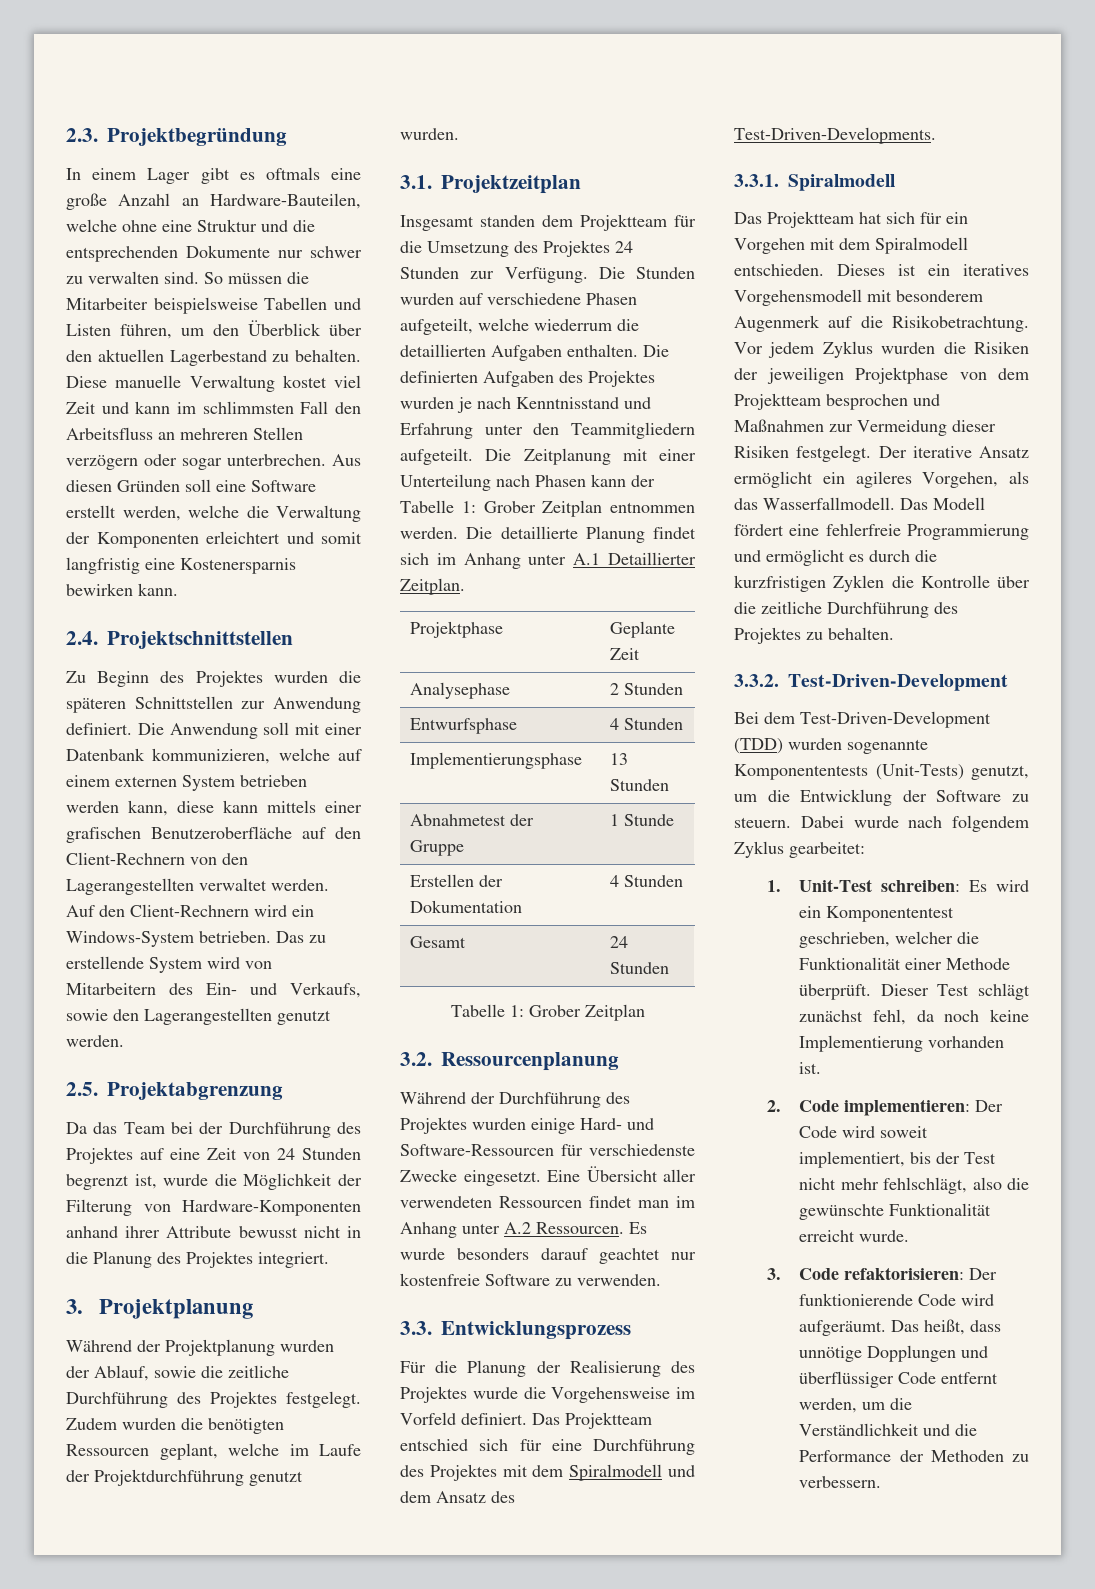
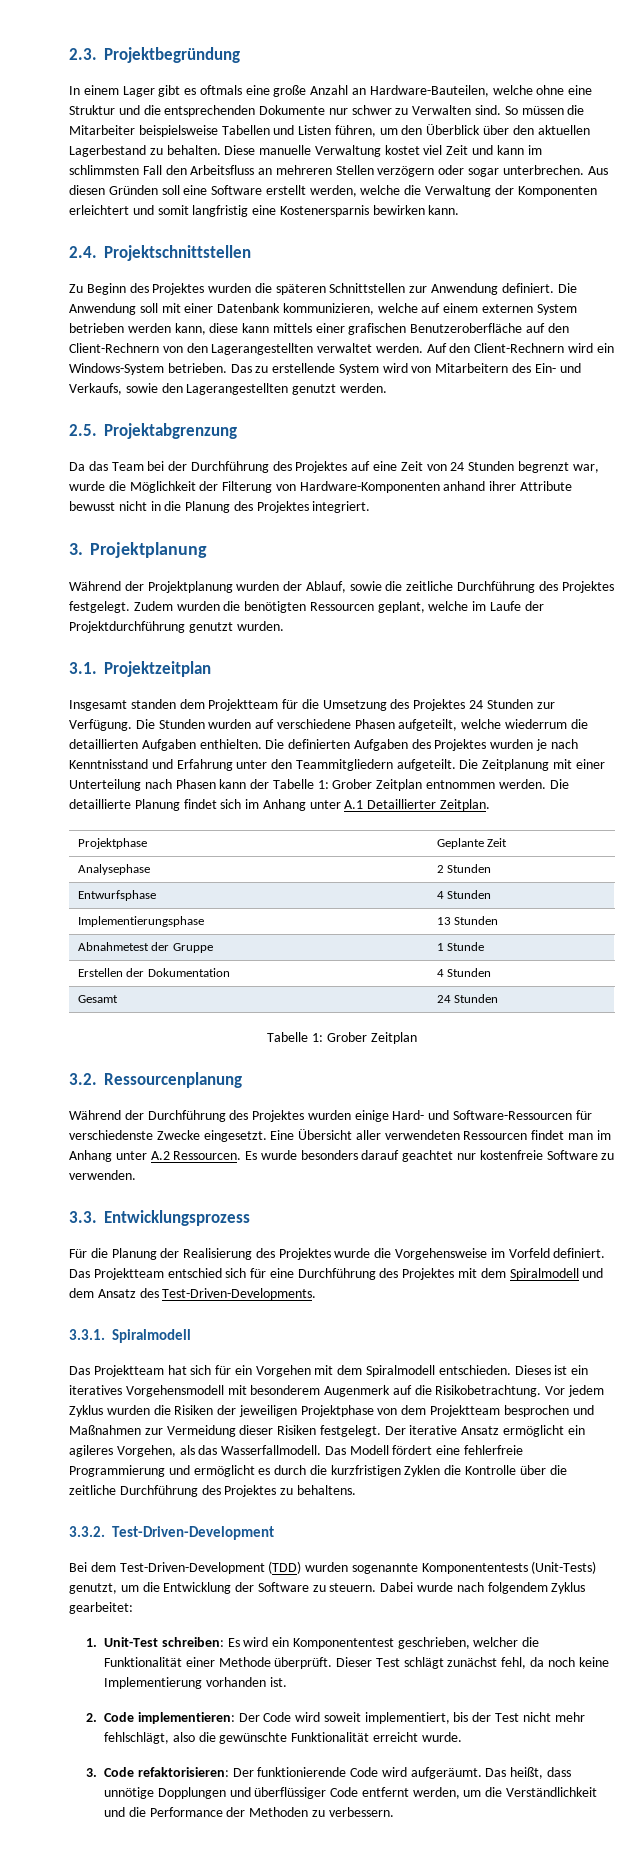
[88,271,159,284] verwalten -> [412,105,472,115] Verwalten
[134,1174,157,1189] ist, -> [572,464,599,473] war,
[567,344,638,357] enthalten. -> [199,739,262,749] enthielten.
[828,627,894,640] behalten. -> [296,1485,356,1495] behaltens.

